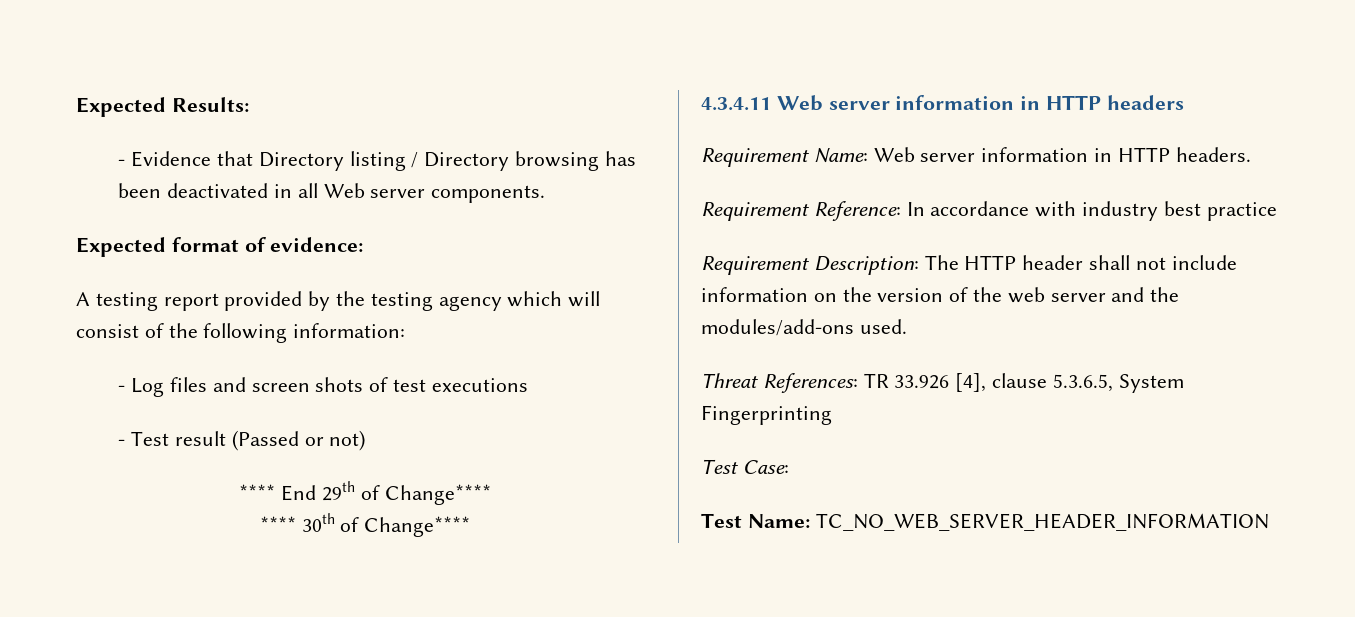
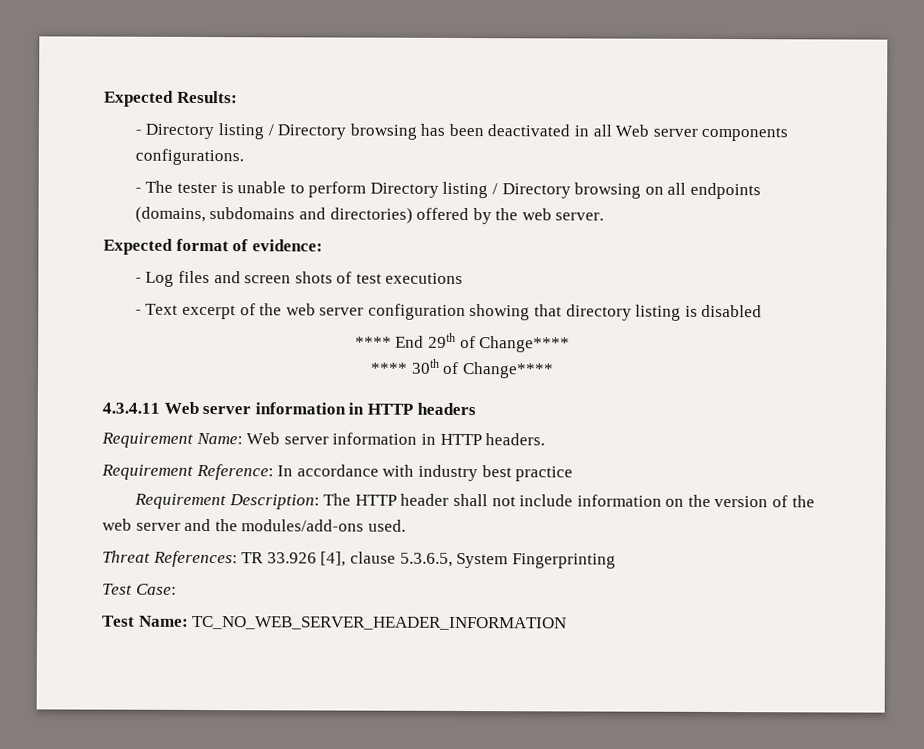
[131,151,253,167] Evidence that -> (142, 132) none
[431,185,546,203] [76,237,364,257] [76,291,601,311] [76,323,406,343] components. // Expected format of evidence: // A testing report provided by the testing agency which will consist of the following information: -> [701,126,789,142] [134,148,244,166] [134,180,762,200] [134,206,605,225] [103,238,323,255] components configurations. // - The tester is unable to perform Directory listing / Directory browsing on all endpoints (domains, subdomains and directories) offered by the web server. // Expected format of evidence:
[131,430,366,451] Test result (Passed or not) -> [145,303,763,321] Text excerpt of the web server configuration showing that directory listing is disabled

